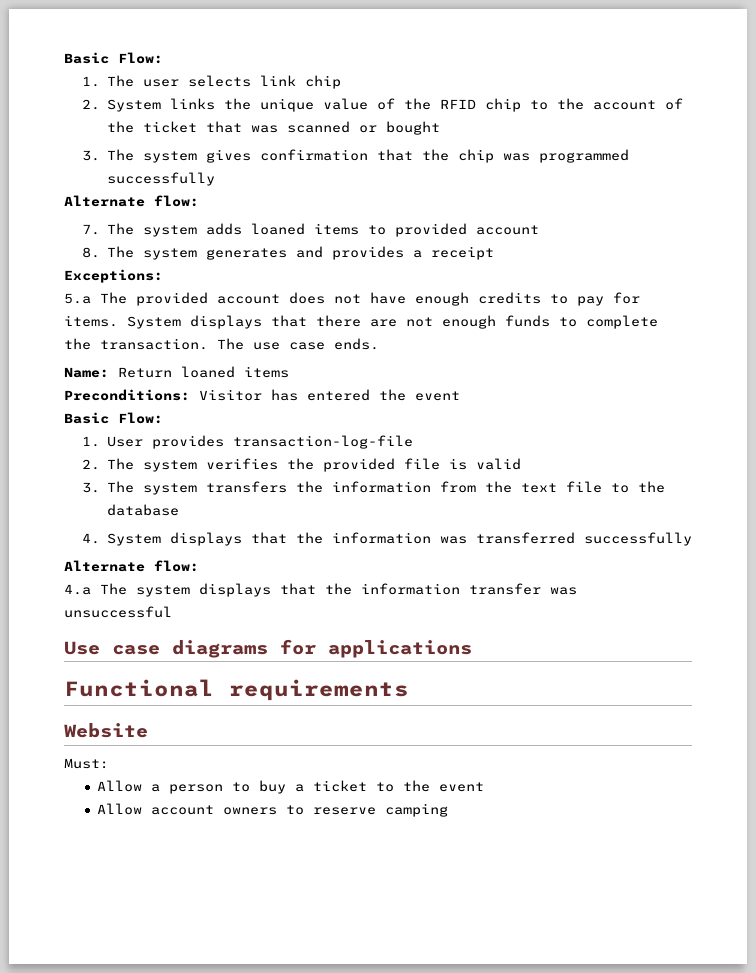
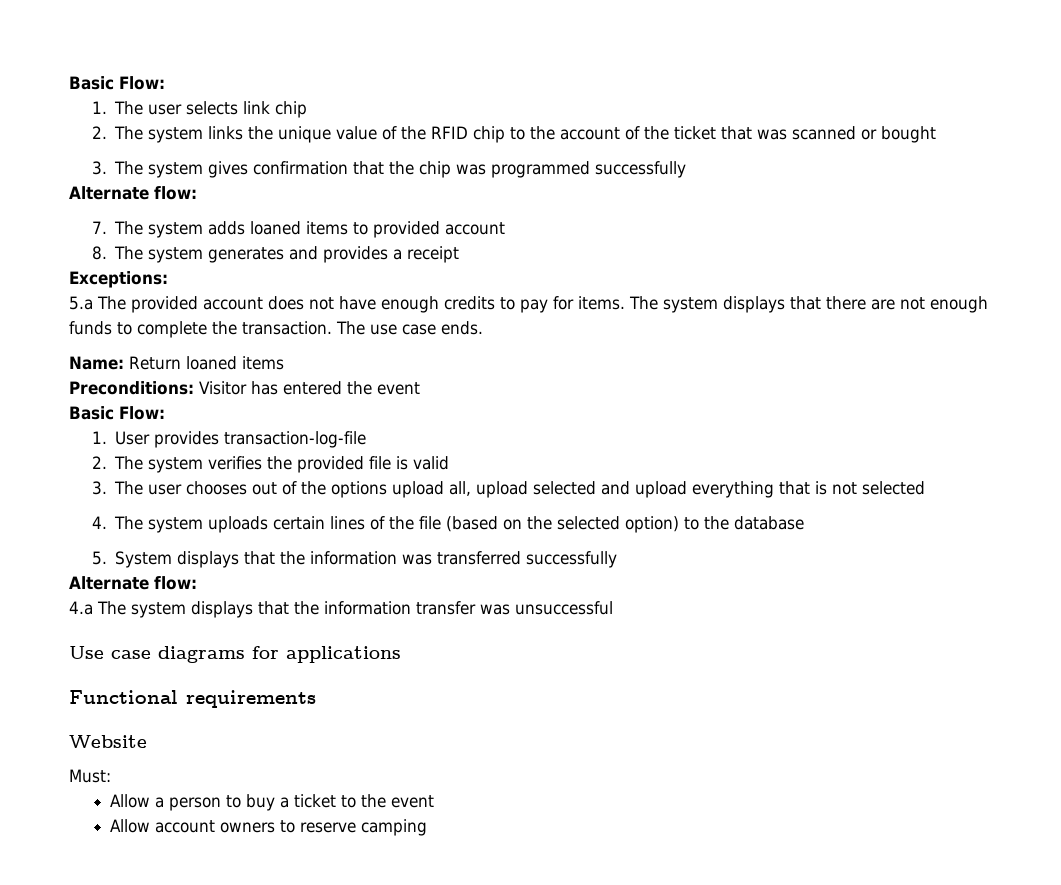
[106,99,161,112] System -> [113,126,203,143] The system
[127,316,181,329] System -> [629,296,718,313] The system
[142,481,602,495] system transfers the information from the text file -> [147,481,925,498] [91,516,679,533] user chooses out of the options upload all, upload selected and upload everything that is not selected // 4. The system uploads certain lines of the file (based on the selected option)
[82,533,101,544] 4. -> [91,551,107,565] 5.

